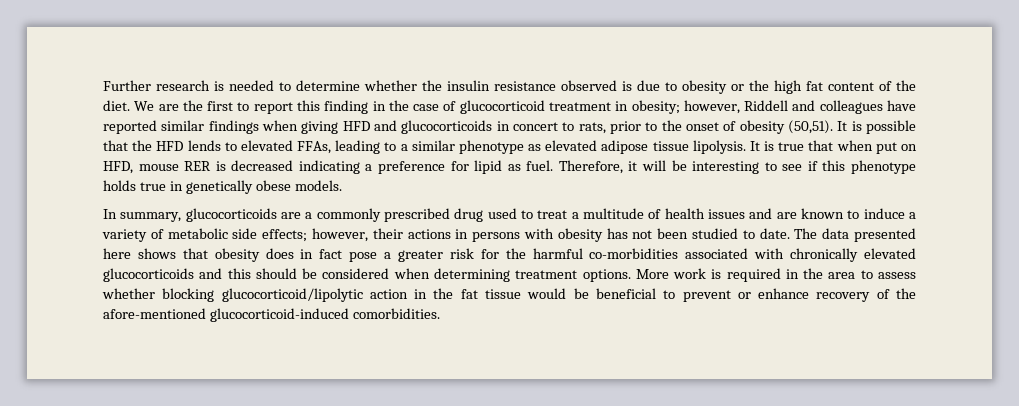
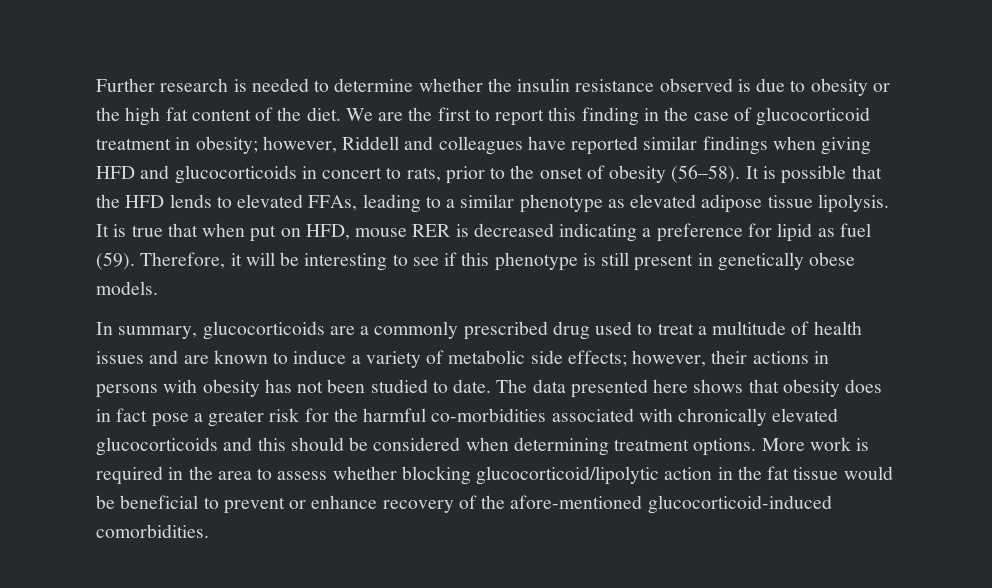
[788,120,834,134] (50,51). -> [671,165,741,183] (56–58).
[526,160,554,171] fuel. -> [839,223,871,237] [96,252,135,270] fuel (59).
[103,180,166,191] holds true -> [582,252,694,271] is still present

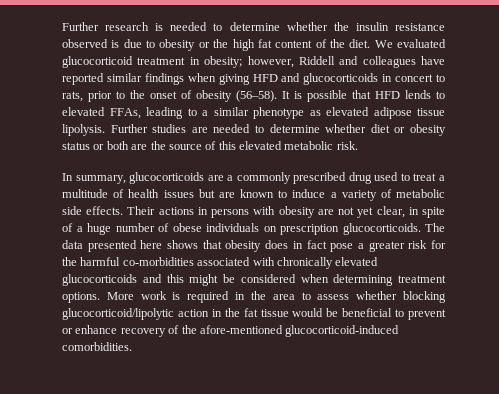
[378,107,752,126] are the first to report this finding in the case of -> [396,39,446,48] evaluated
[96,194,120,208] the -> (371, 94) none
[96,223,871,242] [96,252,856,271] [96,281,158,295] It is true that when put on HFD, mouse RER is decreased indicating a preference for lipid as fuel (59). Therefore, it will be interesting to see if this phenotype is still present in genetically obese models. -> [110,124,447,136] [62,141,358,150] Further studies are needed to determine whether diet or obesity status or both are the source of this elevated metabolic risk.
[149,350,179,364] and -> [198,189,215,198] but
[567,350,748,367] effects; however, their -> [86,206,156,215] effects. Their
[264,379,492,393] has not been studied to date. -> [317,206,445,218] [62,223,421,235] are not yet clear, in spite of a huge number of obese individuals on prescription glucocorticoids.
[290,437,344,451] should -> [189,274,219,286] might

